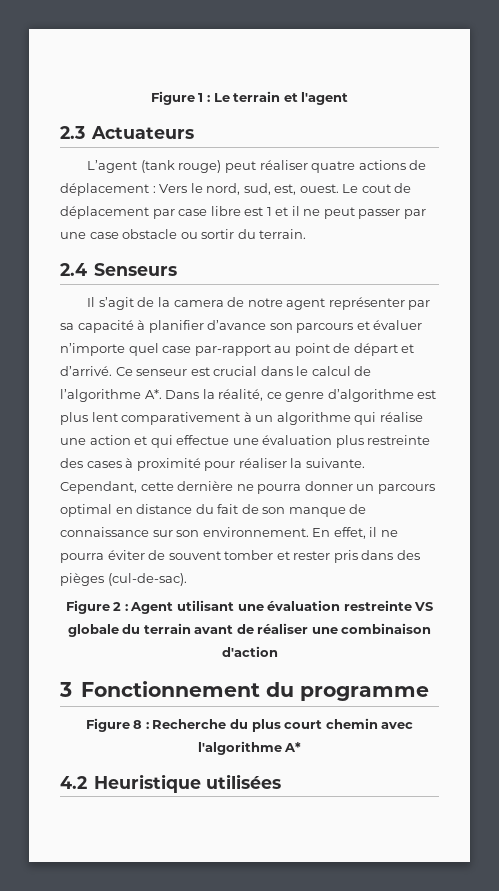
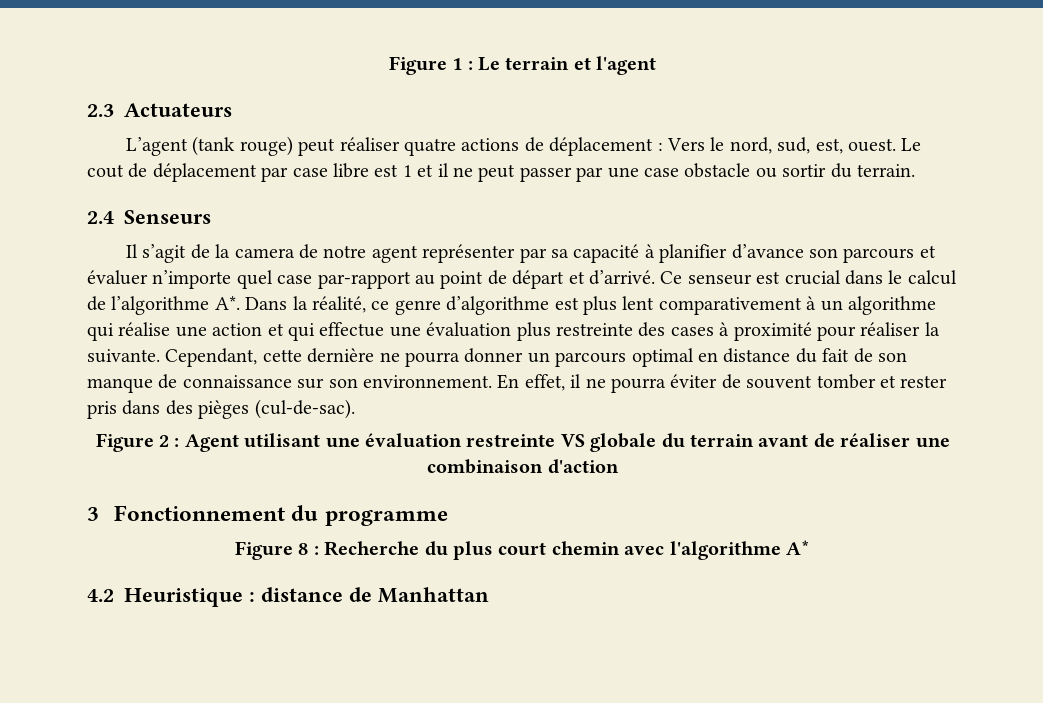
[205,774,281,789] utilisées -> [249,587,489,603] : distance de Manhattan

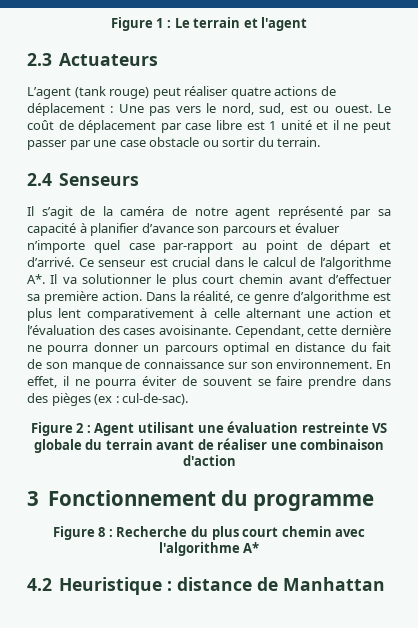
[667,138,706,151] Vers -> [118,104,201,116] Une pas vers
[815,138,843,154] est, -> [289,104,330,113] est ou
[87,164,124,178] cout -> [27,120,54,130] coût
(412, 171) none -> [280,120,312,130] unité
[234,248,295,258] camera -> [120,206,165,216] caméra
[422,244,516,263] représenter -> [277,206,343,219] représenté
(240, 303) none -> [50,274,392,287] [27,291,142,304] Il va solutionner le plus court chemin avant d’effectuer sa première action.
[820,296,936,315] [87,322,940,341] [87,349,160,363] un algorithme qui réalise une action et qui effectue une évaluation plus restreinte des cases à proximité pour réaliser la suivante. -> [213,308,391,318] [27,325,231,335] celle alternant une action et l’évaluation des cases avoisinante.
[816,374,948,389] [87,399,355,419] tomber et rester pris dans des pièges (cul-de-sac). -> [257,376,392,389] [27,393,189,406] se faire prendre dans des pièges (ex : cul-de-sac).

